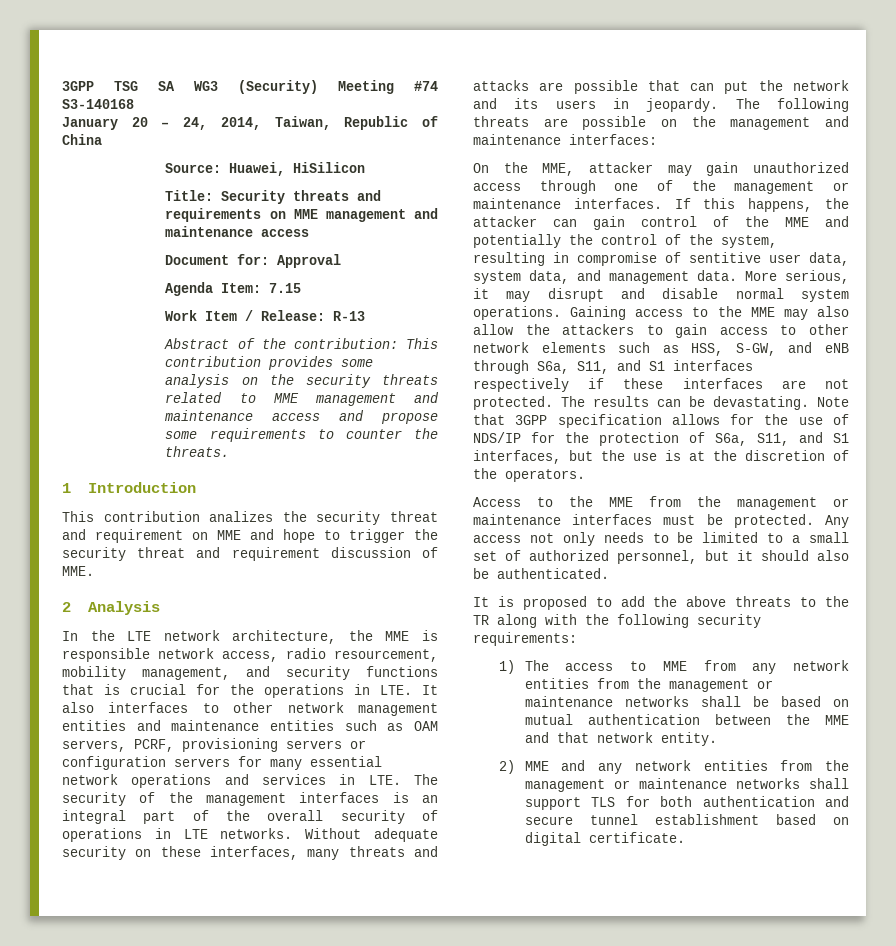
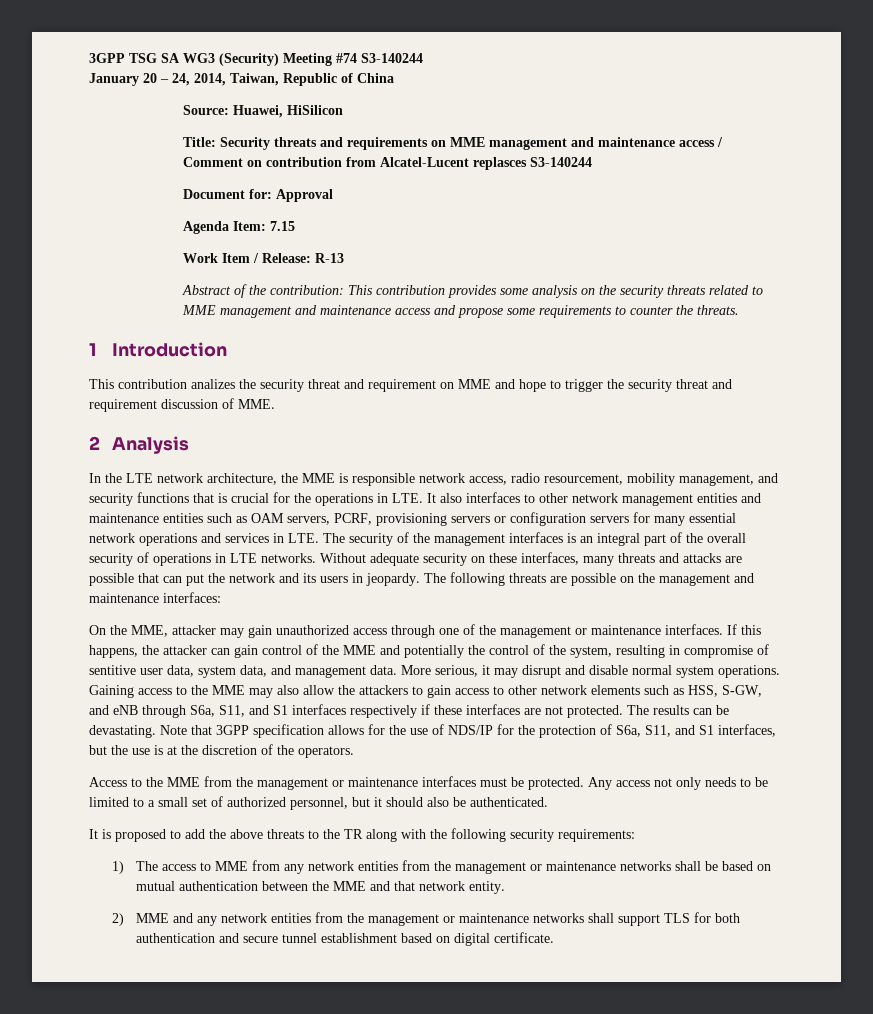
[62,99,134,109] S3-140168 -> [361,53,423,63] S3-140244
(310, 233) none -> [716,137,723,147] [182,157,592,170] / Comment on contribution from Alcatel-Lucent replasces S3-140244

